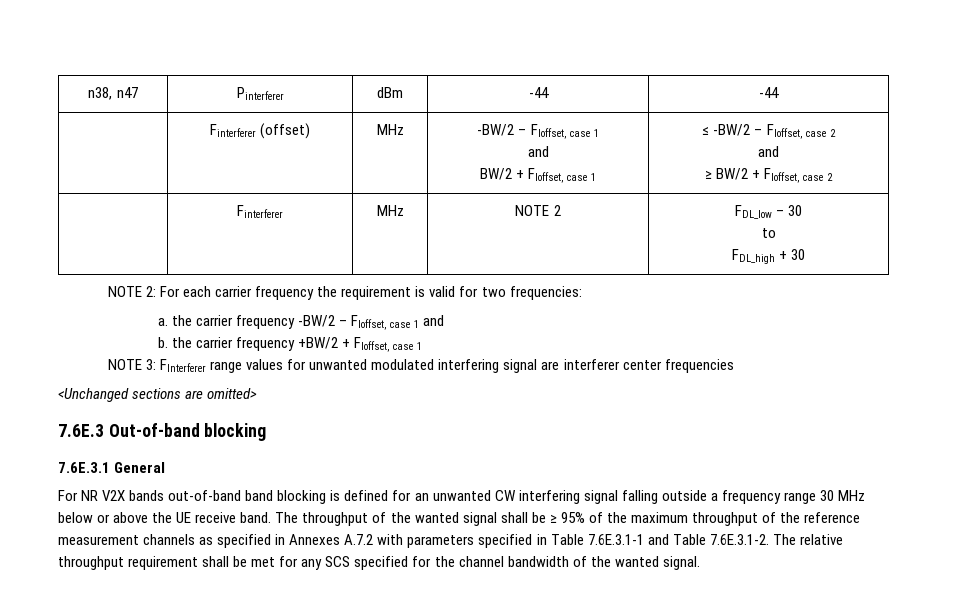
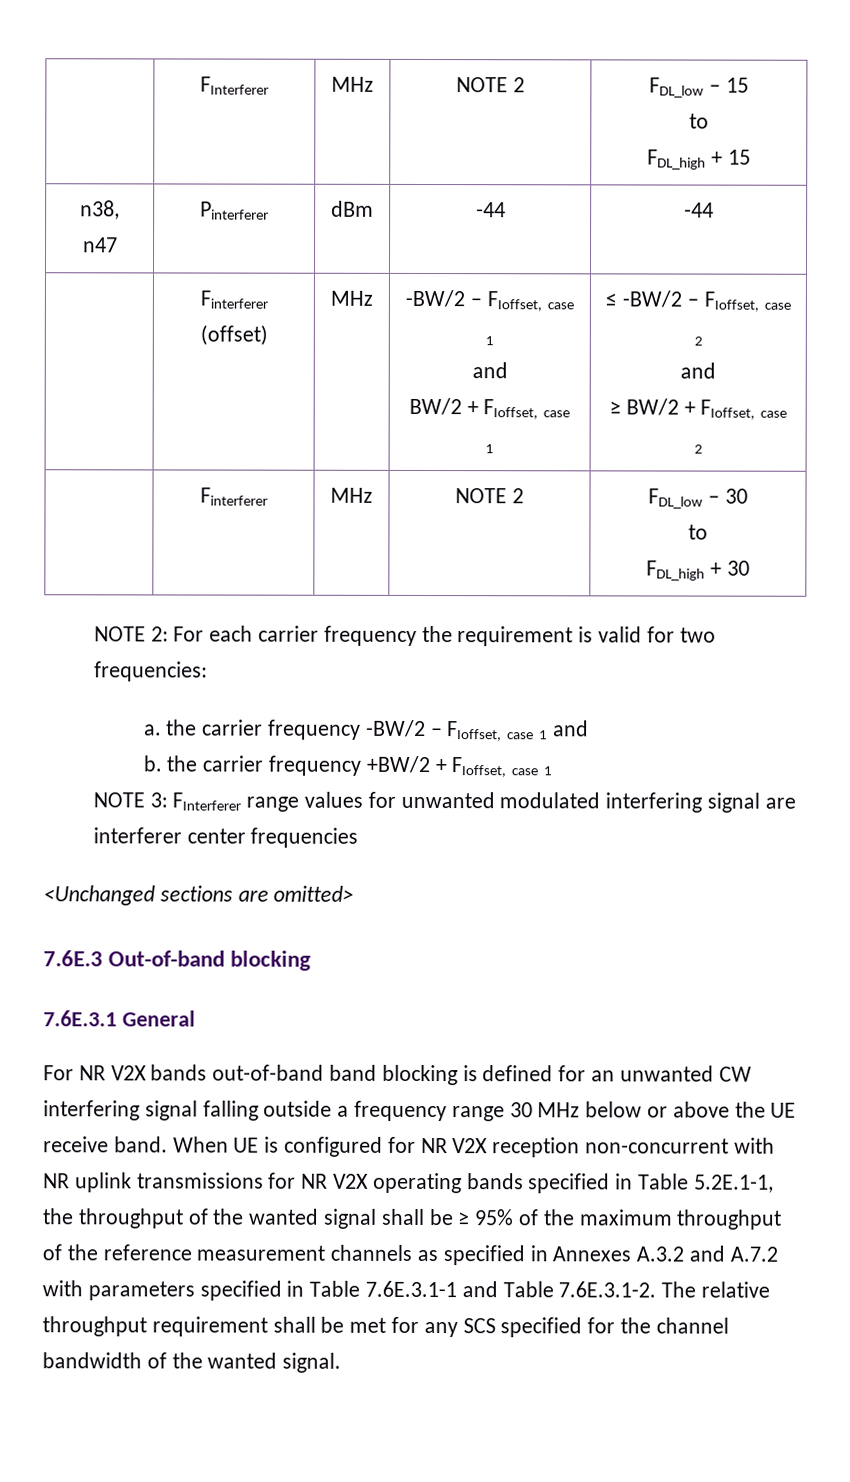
(88, 93) none -> [200,76,269,95] [331,76,374,92] [456,77,525,93] [649,77,749,98] [689,113,709,129] [647,149,751,170] | FInterferer | MHz | NOTE 2 | FDL_low – 15 // to // FDL_high + 15 //
[275,512,299,523] The -> [172,1136,775,1158] [43,1172,774,1194] [42,1208,74,1225] When UE is configured for NR V2X reception non-concurrent with NR uplink transmissions for NR V2X operating bands specified in Table 5.2E.1-1, the
(341, 539) none -> [636,1245,726,1262] A.3.2 and

